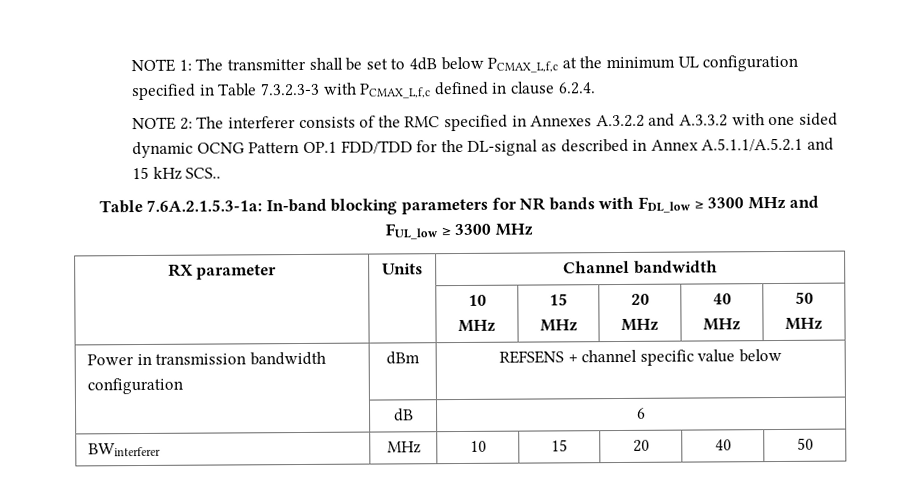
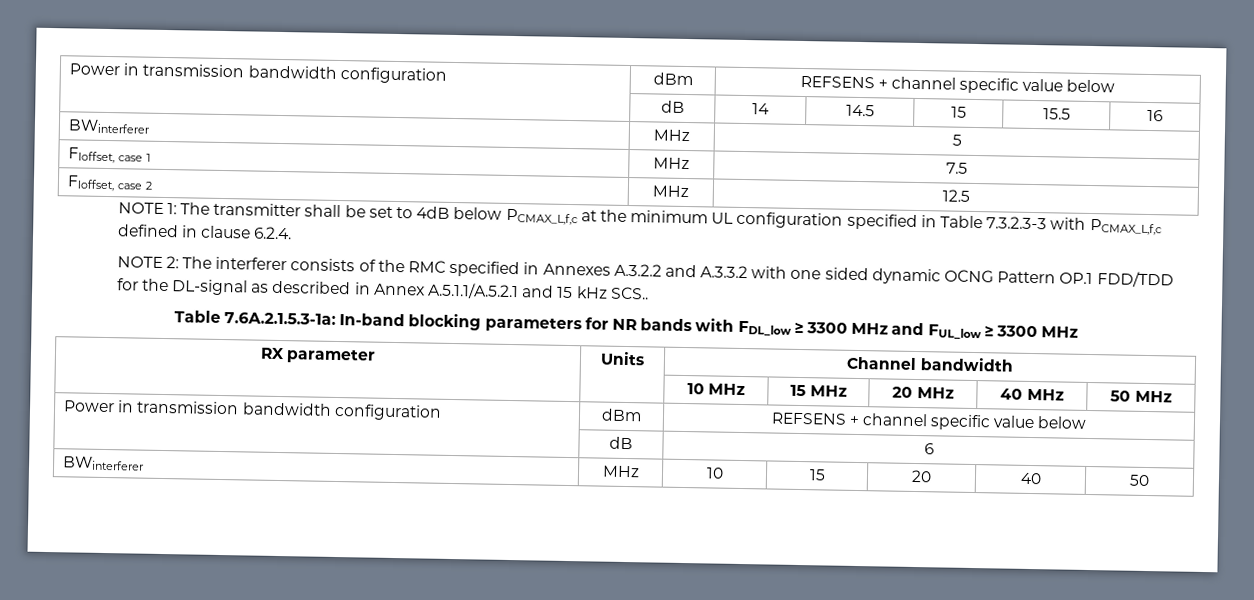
(131, 65) none -> [69,63,447,84] [652,72,693,86] [799,75,1116,94] [660,100,685,113] [752,103,770,115] [845,104,875,117] [950,106,967,118] [1042,108,1071,120] [1147,109,1163,122] [68,119,151,134] [653,129,690,142] [951,134,962,146] [68,147,152,164] [653,157,690,170] [945,162,968,174] [67,175,153,192] [652,185,689,198] [941,189,970,202] Power in transmission bandwidth configuration | dBm | REFSENS + channel specific value below // | dB | 14 | 14.5 | 15 | 15.5 | 16 // BWinterferer | MHz | 5 // FIoffset, case 1 | MHz | 7.5 // FIoffset, case 2 | MHz | 12.5 //

